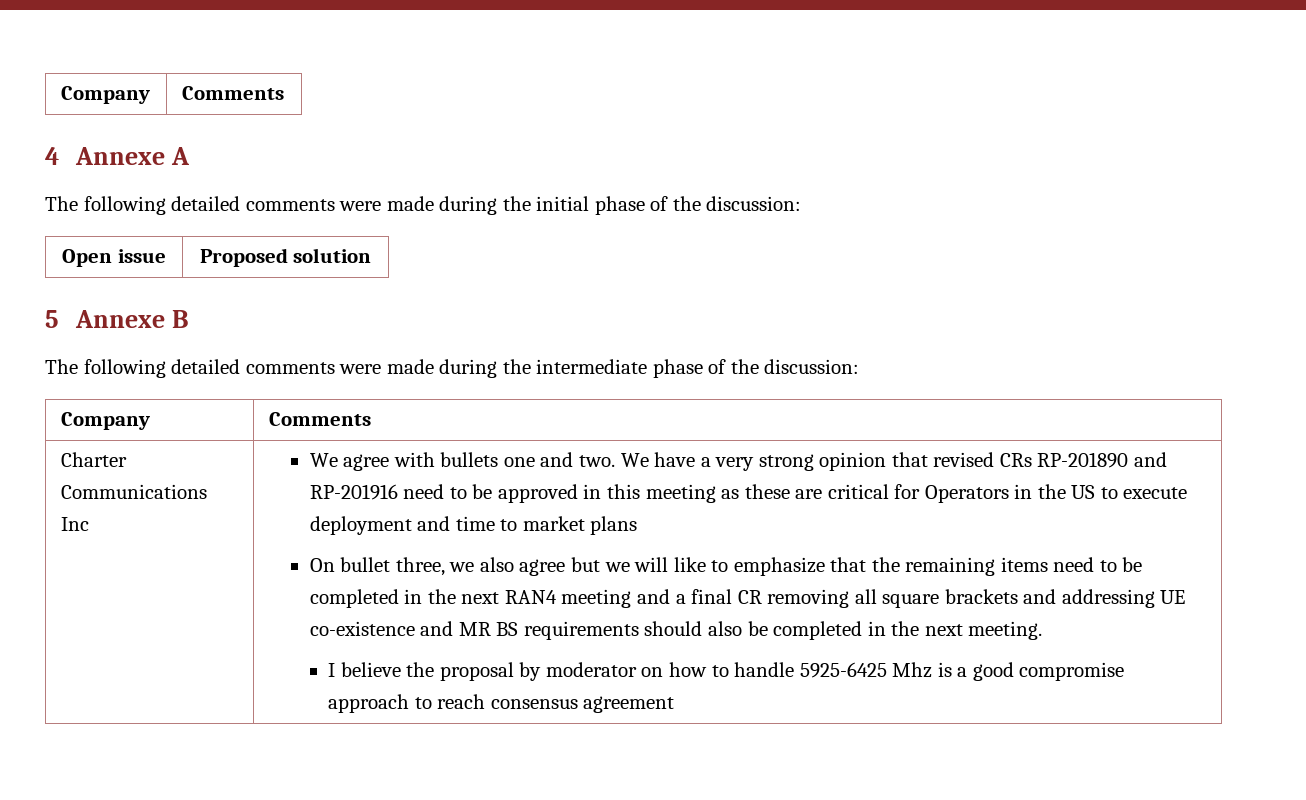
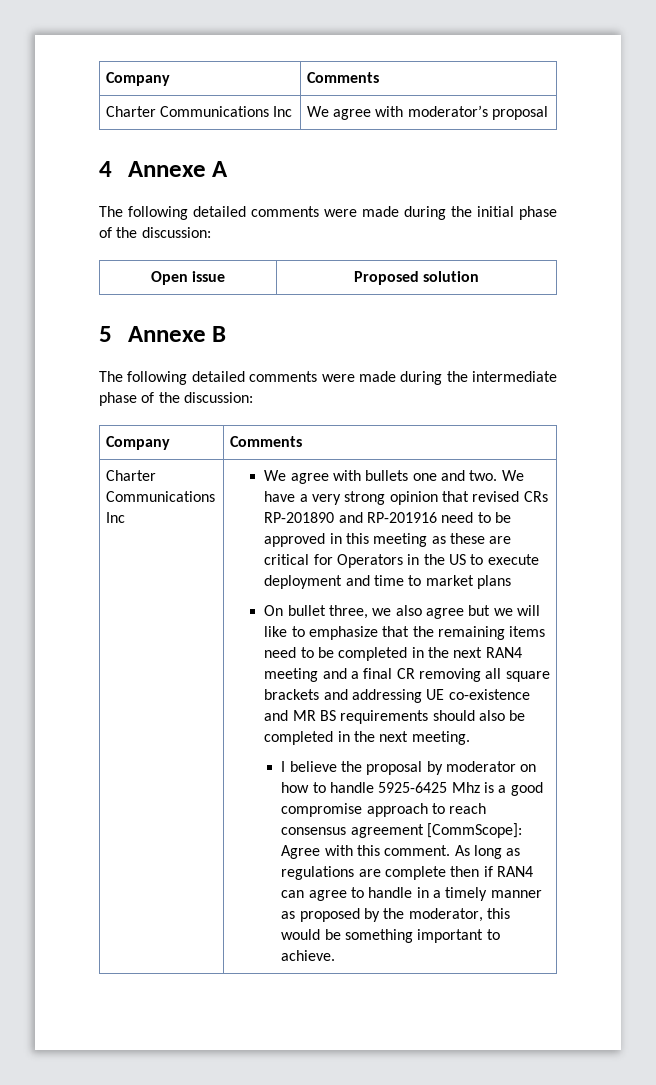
[60,86,150,104] [181,86,284,100] Company | Comments -> [105,72,170,86] [306,72,379,83] [105,106,293,117] [306,105,548,120] Company | Comments // Charter Communications Inc | We agree with moderator’s proposal
(675, 704) none -> [427,823,523,838] [281,845,521,859] [281,866,534,880] [281,887,542,901] [281,908,511,922] [281,929,500,943] [281,950,336,961] [CommScope]: Agree with this comment. As long as regulations are complete then if RAN4 can agree to handle in a timely manner as proposed by the moderator, this would be something important to achieve.

